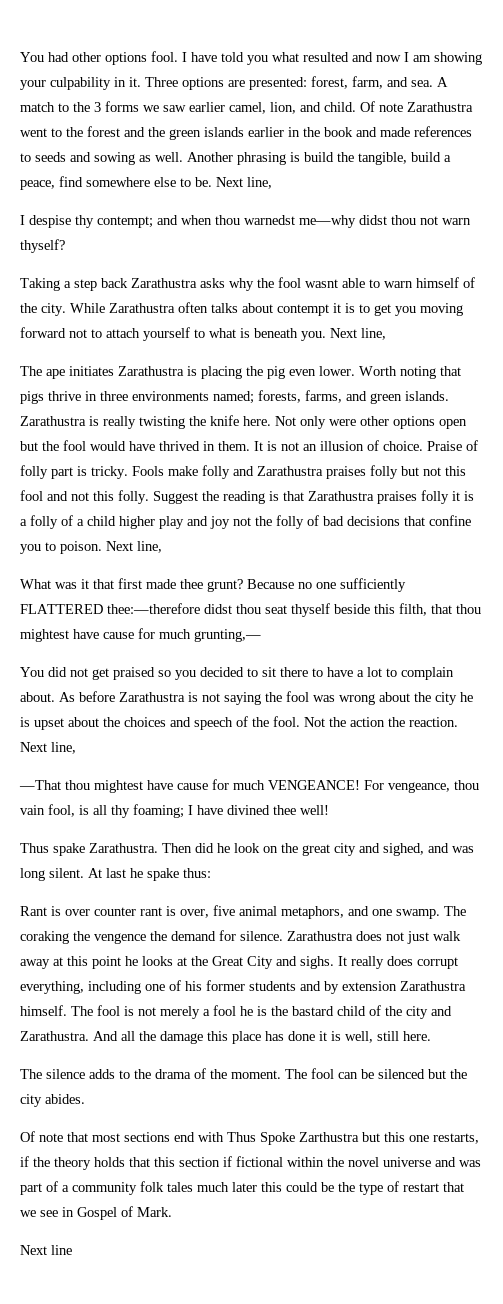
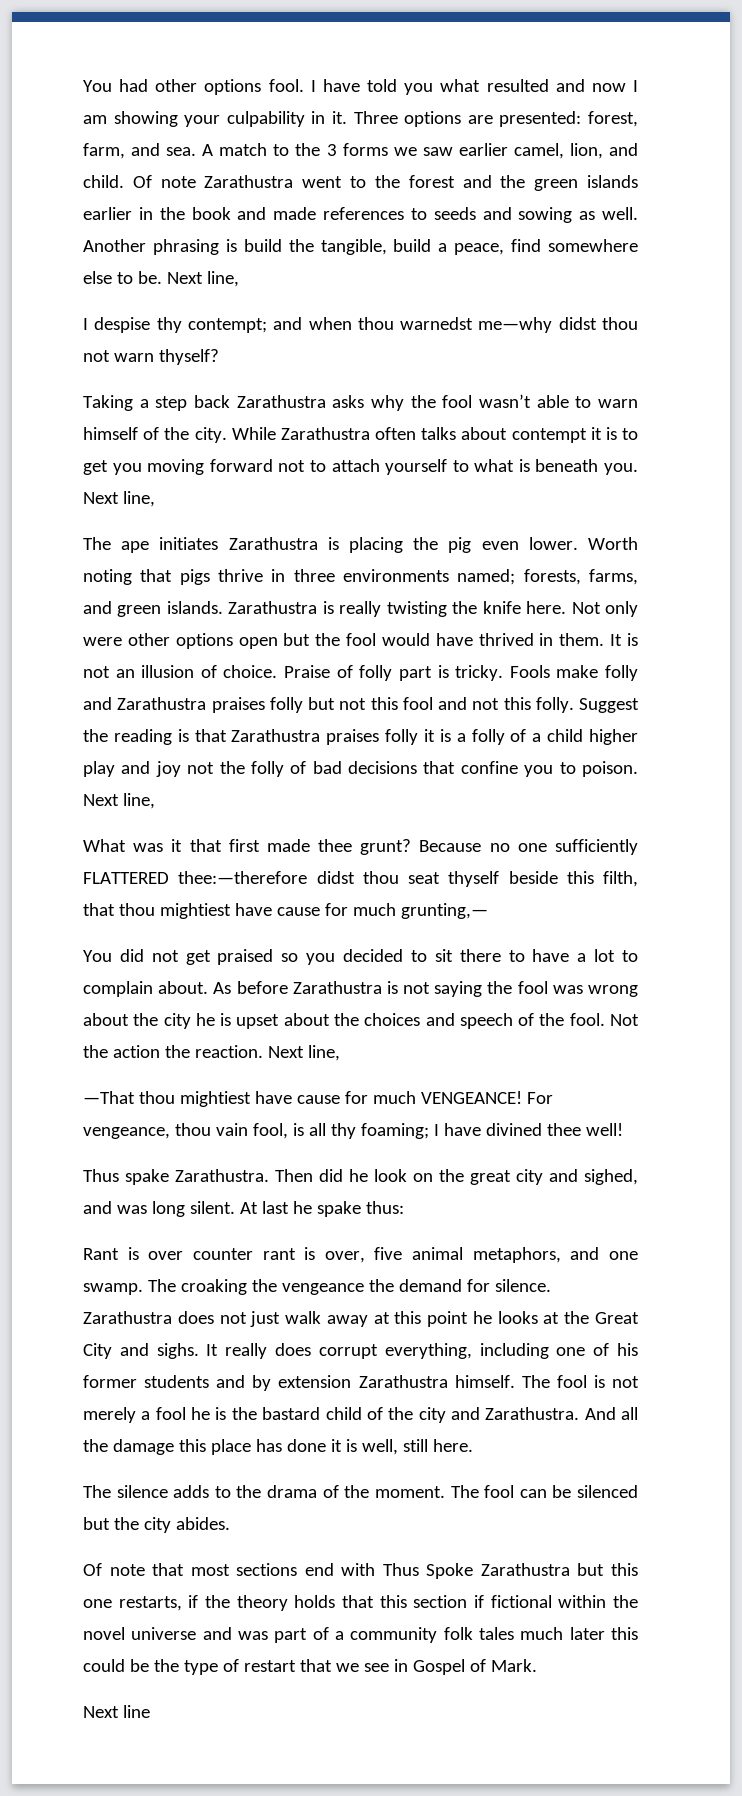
[305,279,338,288] wasnt -> [479,394,532,408] wasn’t
[20,629,69,642] mightest -> [159,903,231,919] mightiest
[94,780,143,793] mightest -> [179,1091,251,1107] mightiest
[20,931,146,944] coraking the vengence -> [180,1279,364,1295] croaking the vengeance
[299,1132,359,1142] Zarthustra -> [480,1563,570,1576] Zarathustra

